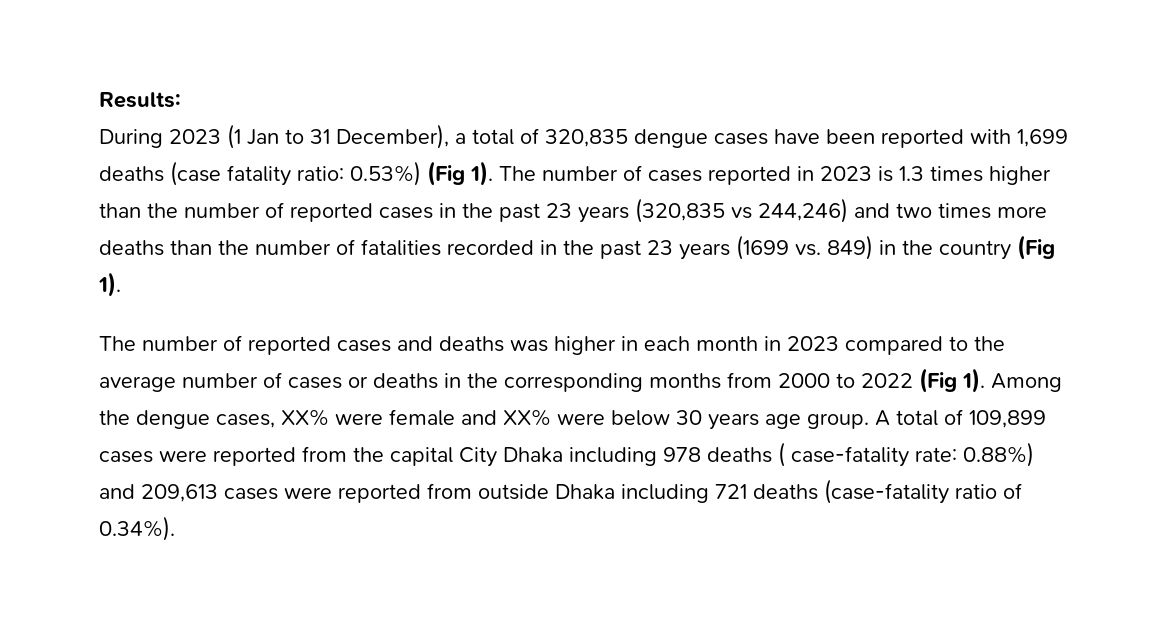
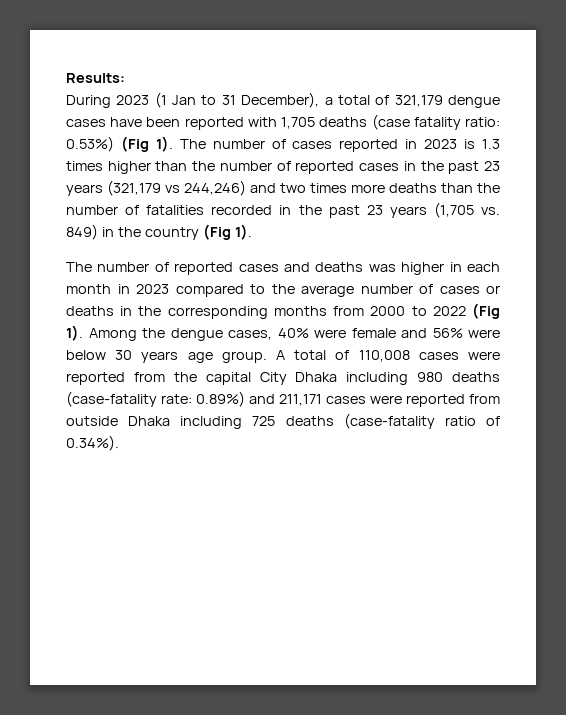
[545,129,628,147] 320,835 -> [394,95,443,107] 321,179
[1017,129,1068,147] 1,699 -> [281,117,316,129] 1,705
[635,198,725,223] (320,835 -> [107,180,161,196] (321,179
[736,235,789,260] (1699 -> [433,202,474,218] (1,705
[281,409,329,426] XX% -> [277,328,309,338] 40%
[503,409,551,426] XX% -> [432,328,463,338] 56%
[969,410,1046,428] 109,899 -> [358,350,410,362] 110,008
[663,442,1034,467] [99,484,218,502] 978 deaths ( case-fatality rate: 0.88%) and 209,613 -> [417,372,500,382] [66,391,322,407] 980 deaths (case-fatality rate: 0.89%) and 211,171
[715,484,747,499] 721 -> [252,416,276,426] 725

